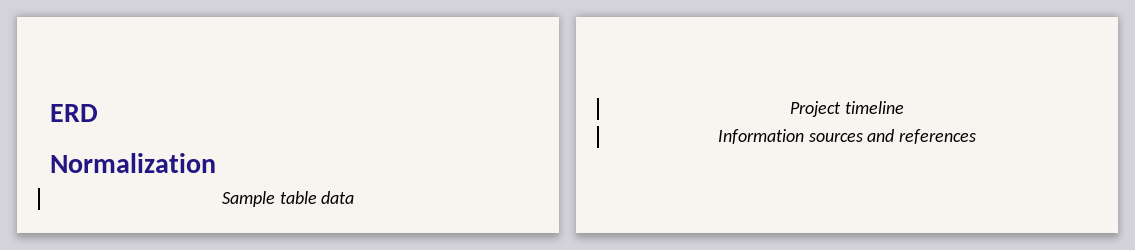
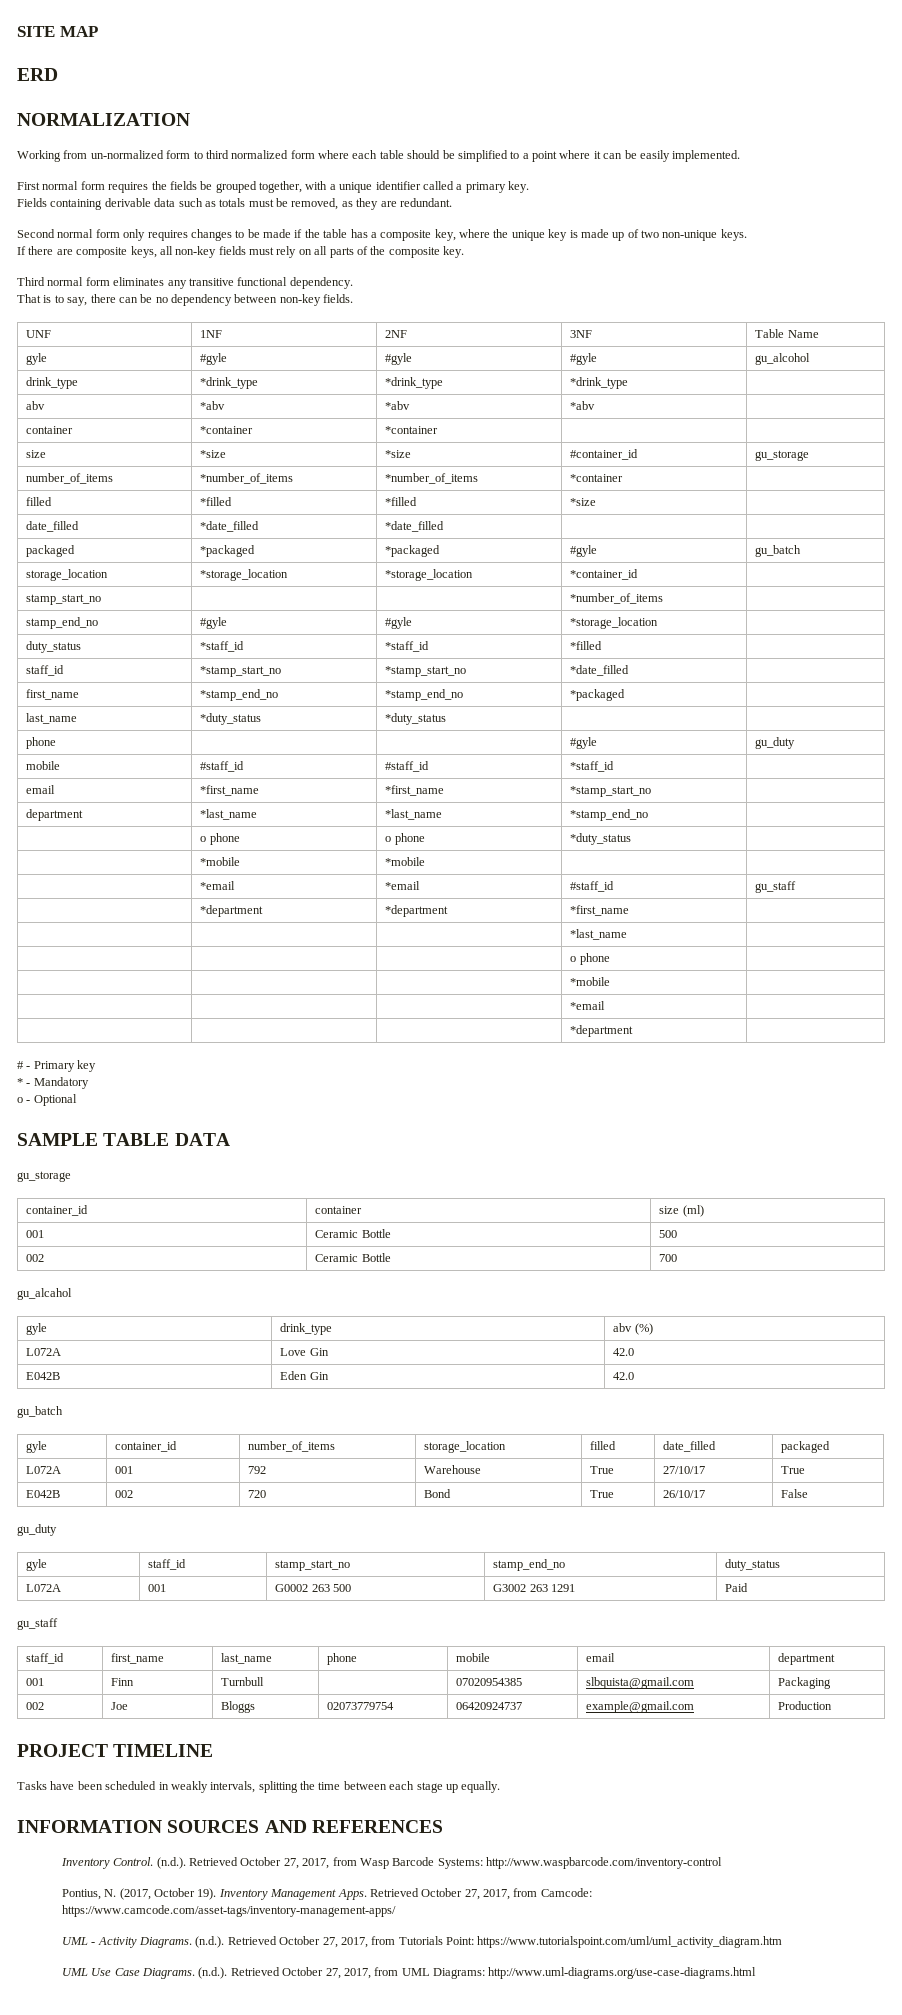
(50, 113) none -> [17,26,98,37] SITE MAP //
[50,153,216,173] [221,191,355,207] [790,101,904,117] [717,129,977,144] Normalization // Sample table data // Project timeline // Information sources and references -> [17,113,190,126] [17,150,741,162] [17,181,529,193] [17,198,452,210] [17,229,747,241] [17,246,464,258] [17,277,353,289] [17,294,354,306] [26,330,52,338] [200,330,223,338] [385,330,408,338] [570,330,593,338] [755,329,819,338] [26,353,48,365] [200,353,228,365] [385,353,413,365] [570,353,598,365] [755,353,811,365] [26,377,79,389] [200,377,259,389] [385,377,444,389] [570,377,629,389] [26,401,46,410] [200,401,226,410] [385,401,411,410] [570,401,596,410] [26,426,74,434] [200,426,254,434] [385,426,439,434] [26,450,47,458] [200,450,227,458] [385,450,412,458] [570,449,639,460] [755,450,810,461] [26,473,114,484] [200,473,294,484] [385,473,479,484] [570,474,624,482] [26,497,53,506] [200,497,233,506] [385,497,418,506] [570,498,597,506] [26,521,80,532] [200,521,260,532] [385,521,445,532] [26,545,76,557] [200,545,256,557] [385,545,441,557] [570,545,598,557] [755,545,802,557] [26,569,109,581] [200,569,289,581] [385,569,474,581] [570,569,639,580] [26,594,102,605] [570,593,664,604] [26,617,99,629] [200,617,228,629] [385,617,413,629] [570,617,659,629] [26,641,82,653] [200,641,245,652] [385,641,430,652] [570,641,603,650] [26,665,65,676] [200,666,282,677] [385,666,467,677] [570,665,630,676] [26,689,80,700] [200,689,279,701] [385,689,464,701] [570,689,626,701] [26,713,78,724] [200,713,262,725] [385,713,447,725] [26,737,57,749] [570,737,598,749] [755,737,796,749] [26,761,61,770] [200,761,245,772] [385,761,430,772] [570,761,615,772] [26,785,56,794] [200,785,260,796] [385,785,445,796] [570,786,652,797] [26,809,84,821] [200,809,258,820] [385,809,443,820] [570,809,649,821] [200,833,240,845] [385,833,425,845] [570,833,632,845] [200,857,241,866] [385,857,426,866] [200,881,236,890] [385,881,421,890] [570,881,615,892] [755,881,797,893] [200,905,264,917] [385,905,449,917] [570,905,630,916] [570,929,628,940] [570,953,610,965] [570,977,611,986] [570,1001,606,1010] [570,1025,634,1037] [17,1060,97,1072] [17,1077,89,1089] [17,1094,77,1106] [17,1133,230,1146] [17,1171,71,1182] [26,1205,89,1216] [315,1206,363,1214] [659,1205,704,1217] [26,1230,45,1238] [315,1229,391,1238] [659,1230,678,1238] [26,1254,45,1262] [315,1253,391,1262] [659,1254,678,1262] [17,1288,72,1300] [26,1323,48,1335] [280,1323,333,1335] [613,1323,653,1335] [26,1348,62,1356] [280,1348,329,1356] [613,1348,635,1356] [26,1372,61,1380] [280,1371,329,1380] [613,1372,635,1380] [17,1406,63,1418] [26,1441,48,1453] [115,1441,178,1452] [248,1441,336,1452] [424,1441,507,1453] [590,1441,617,1450] [663,1441,717,1452] [781,1441,831,1453] [26,1466,62,1474] [115,1466,134,1474] [248,1466,267,1474] [424,1465,482,1474] [590,1466,615,1474] [663,1466,706,1474] [781,1466,806,1474] [26,1490,61,1498] [115,1490,134,1498] [248,1490,267,1498] [424,1489,452,1498] [590,1490,615,1498] [663,1490,706,1498] [781,1489,809,1498] [17,1524,57,1536] [26,1559,48,1571] [148,1559,187,1570] [275,1560,351,1571] [493,1559,566,1571] [725,1559,781,1571] [26,1584,62,1592] [148,1584,167,1592] [275,1584,352,1592] [493,1584,576,1592] [725,1583,749,1592] [17,1618,58,1630] [26,1653,65,1664] [111,1653,165,1664] [221,1653,273,1664] [327,1653,358,1665] [456,1653,491,1662] [586,1653,616,1662] [778,1653,836,1665] [26,1678,45,1686] [111,1678,135,1686] [221,1677,265,1686] [456,1678,523,1686] [586,1677,695,1689] [778,1677,832,1689] [26,1702,45,1710] [111,1702,129,1710] [221,1701,256,1713] [327,1702,395,1710] [456,1702,523,1710] [586,1701,695,1713] [778,1701,833,1710] [17,1744,214,1757] [17,1781,501,1793] [17,1820,443,1833] [60,1857,723,1869] [61,1888,592,1900] [61,1905,396,1917] [61,1936,783,1948] [61,1967,757,1979] NORMALIZATION // Working from un-normalized form to third normalized form where each table should be simplified to a point where it can be easily implemented. // First normal form requires the fields be grouped together, with a unique identifier called a primary key. // Fields containing derivable data such as totals must be removed, as they are redundant. // Second normal form only requires changes to be made if the table has a composite key, where the unique key is made up of two non-unique keys. // If there are composite keys, all non-key fields must rely on all parts of the composite key. // Third normal form eliminates any transitive functional dependency. // That is to say, there can be no dependency between non-key fields. // UNF | 1NF | 2NF | 3NF | Table Name // gyle | #gyle | #gyle | #gyle | gu_alcohol // drink_type | *drink_type | *drink_type | *drink_type | // abv | *abv | *abv | *abv | // container | *container | *container | | // size | *size | *size | #container_id | gu_storage // number_of_items | *number_of_items | *number_of_items | *container | // filled | *filled | *filled | *size | // date_filled | *date_filled | *date_filled | | // packaged | *packaged | *packaged | #gyle | gu_batch // storage_location | *storage_location | *storage_location | *container_id | // stamp_start_no | | | *number_of_items | // stamp_end_no | #gyle | #gyle | *storage_location | // duty_status | *staff_id | *staff_id | *filled | // staff_id | *stamp_start_no | *stamp_start_no | *date_filled | // first_name | *stamp_end_no | *stamp_end_no | *packaged | // last_name | *duty_status | *duty_status | | // phone | | | #gyle | gu_duty // mobile | #staff_id | #staff_id | *staff_id | // email | *first_name | *first_name | *stamp_start_no | // department | *last_name | *last_name | *stamp_end_no | // | o phone | o phone | *duty_status | // | *mobile | *mobile | | // | *email | *email | #staff_id | gu_staff // | *department | *department | *first_name | // | | | *last_name | // | | | o phone | // | | | *mobile | // | | | *email | // | | | *department | // # - Primary key // * - Mandatory // o - Optional // SAMPLE TABLE DATA // gu_storage // container_id | container | size (ml) // 001 | Ceramic Bottle | 500 // 002 | Ceramic Bottle | 700 // gu_alcahol // gyle | drink_type | abv (%) // L072A | Love Gin | 42.0 // E042B | Eden Gin | 42.0 // gu_batch // gyle | container_id | number_of_items | storage_location | filled | date_filled | packaged // L072A | 001 | 792 | Warehouse | True | 27/10/17 | True // E042B | 002 | 720 | Bond | True | 26/10/17 | False // gu_duty // gyle | staff_id | stamp_start_no | stamp_end_no | duty_status // L072A | 001 | G0002 263 500 | G3002 263 1291 | Paid // gu_staff // staff_id | first_name | last_name | phone | mobile | email | department // 001 | Finn | Turnbull | | 07020954385 | slbquista@gmail.com | Packaging // 002 | Joe | Bloggs | 02073779754 | 06420924737 | example@gmail.com | Production // PROJECT TIMELINE // Tasks have been scheduled in weakly intervals, splitting the time between each stage up equally. // INFORMATION SOURCES AND REFERENCES // Inventory Control. (n.d.). Retrieved October 27, 2017, from Wasp Barcode Systems: http://www.waspbarcode.com/inventory-control // Pontius, N. (2017, October 19). Inventory Management Apps. Retrieved October 27, 2017, from Camcode: https://www.camcode.com/asset-tags/inventory-management-apps/ // UML - Activity Diagrams. (n.d.). Retrieved October 27, 2017, from Tutorials Point: https://www.tutorialspoint.com/uml/uml_activity_diagram.htm // UML Use Case Diagrams. (n.d.). Retrieved October 27, 2017, from UML Diagrams: http://www.uml-diagrams.org/use-case-diagrams.html

